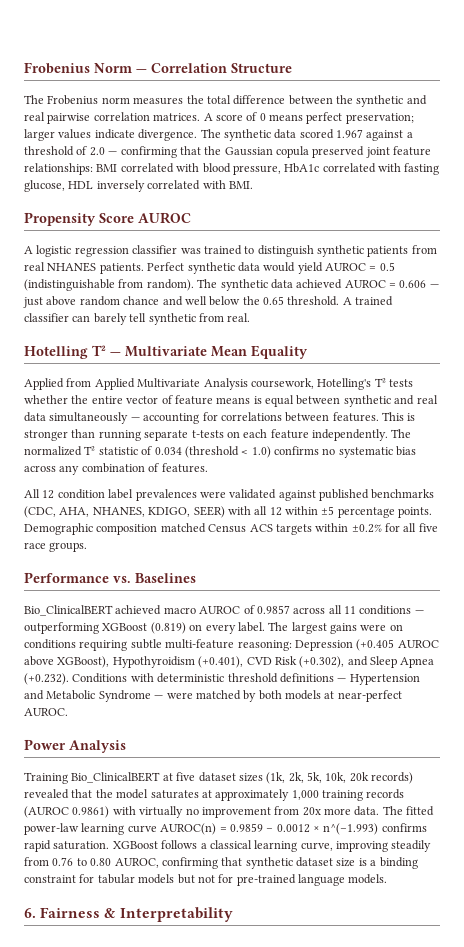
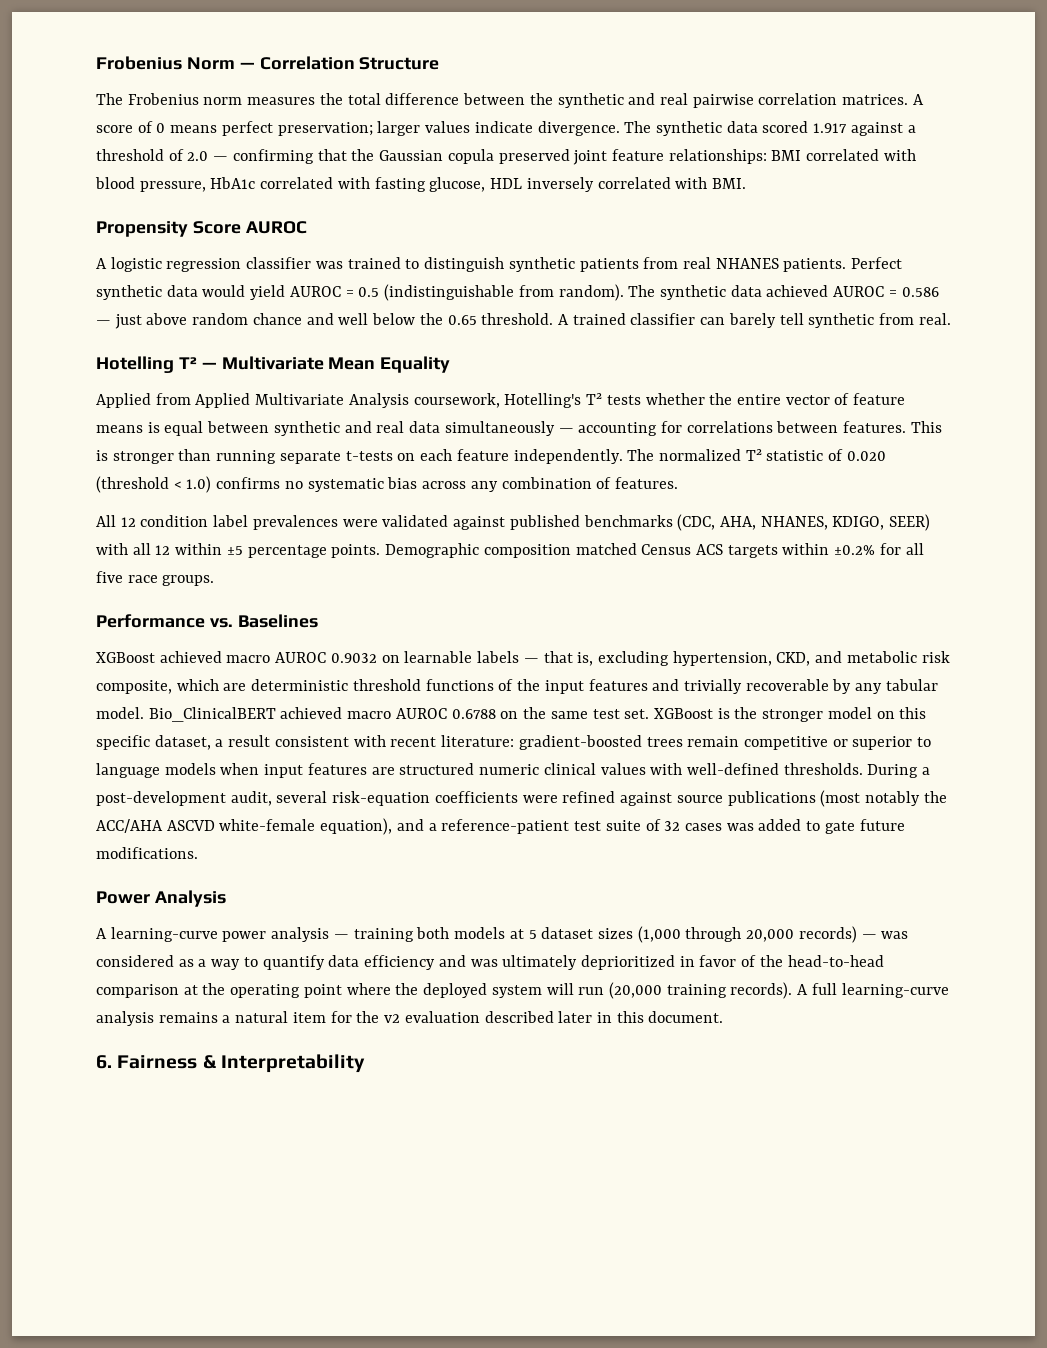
[336,129,363,138] 1.967 -> [813,123,848,133] 1.917
[399,280,427,288] 0.606 -> [901,287,939,297] 0.586
[154,447,182,455] 0.034 -> [846,451,886,461] 0.020
[24,605,424,616] [24,622,403,634] [24,639,439,651] [24,656,435,668] [24,673,420,685] [24,690,402,702] [24,708,68,716] [24,739,126,753] [24,772,414,784] [24,789,405,801] [24,806,435,818] [24,823,427,835] [24,840,432,852] [24,857,418,869] [24,874,388,886] Bio_ClinicalBERT achieved macro AUROC of 0.9857 across all 11 conditions — outperforming XGBoost (0.819) on every label. The largest gains were on conditions requiring subtle multi-feature reasoning: Depression (+0.405 AUROC above XGBoost), Hypothyroidism (+0.401), CVD Risk (+0.302), and Sleep Apnea (+0.232). Conditions with deterministic threshold definitions — Hypertension and Metabolic Syndrome — were matched by both models at near-perfect AUROC. // Power Analysis // Training Bio_ClinicalBERT at five dataset sizes (1k, 2k, 5k, 10k, 20k records) revealed that the model saturates at approximately 1,000 training records (AUROC 0.9861) with virtually no improvement from 20x more data. The fitted power-law learning curve AUROC(n) = 0.9859 − 0.0012 × n^(−1.993) confirms rapid saturation. XGBoost follows a classical learning curve, improving steadily from 0.76 to 0.80 AUROC, confirming that synthetic dataset size is a binding constraint for tabular models but not for pre-trained language models. -> [96,651,950,666] [96,679,938,694] [96,707,927,722] [96,735,932,750] [96,763,931,778] [96,790,947,807] [96,818,905,835] [96,847,198,859] [96,890,226,907] [96,926,909,943] [96,955,884,970] [96,982,949,999] [96,1011,724,1026] XGBoost achieved macro AUROC 0.9032 on learnable labels — that is, excluding hypertension, CKD, and metabolic risk composite, which are deterministic threshold functions of the input features and trivially recoverable by any tabular model. Bio_ClinicalBERT achieved macro AUROC 0.6788 on the same test set. XGBoost is the stronger model on this specific dataset, a result consistent with recent literature: gradient-boosted trees remain competitive or superior to language models when input features are structured numeric clinical values with well-defined thresholds. During a post-development audit, several risk-equation coefficients were refined against source publications (most notably the ACC/AHA ASCVD white-female equation), and a reference-patient test suite of 32 cases was added to gate future modifications. // Power Analysis // A learning-curve power analysis — training both models at 5 dataset sizes (1,000 through 20,000 records) — was considered as a way to quantify data efficiency and was ultimately deprioritized in favor of the head-to-head comparison at the operating point where the deployed system will run (20,000 training records). A full learning-curve analysis remains a natural item for the v2 evaluation described later in this document.

